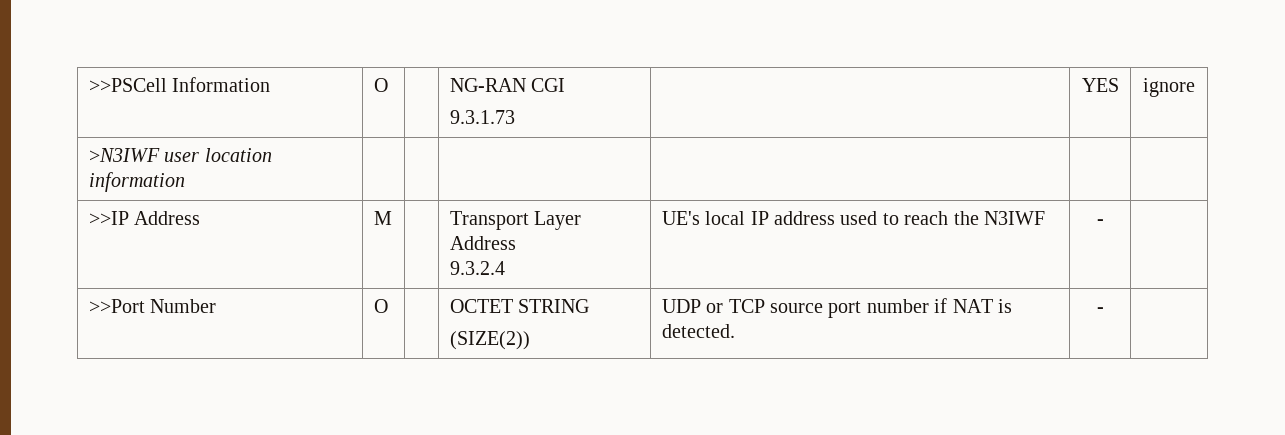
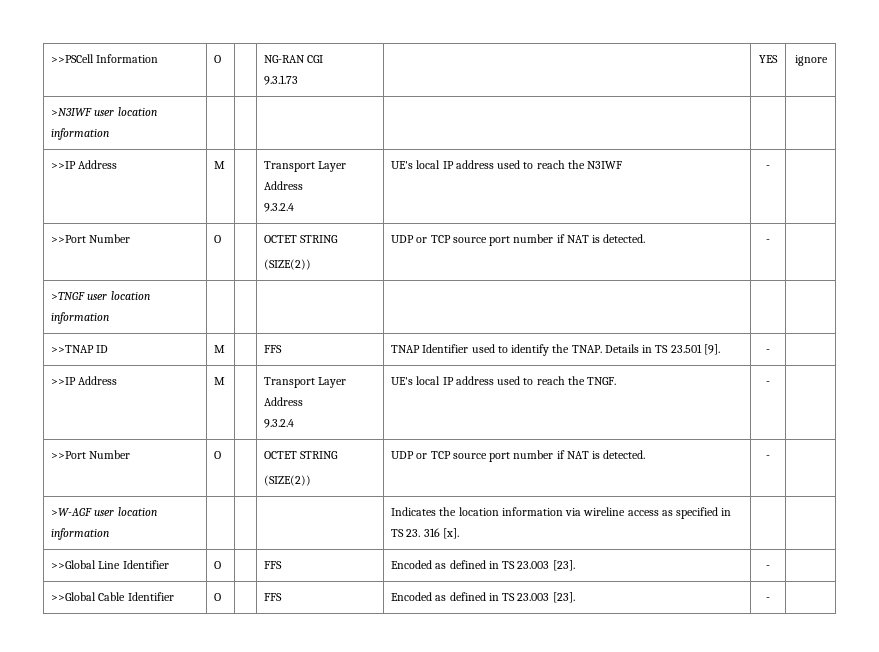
(1104, 310) none -> [51,291,150,300] [51,312,110,324] [51,345,109,353] [214,345,226,353] [264,345,283,353] [391,344,720,356] [766,349,770,353] [51,376,118,385] [214,377,226,385] [264,377,347,388] [264,397,304,406] [264,419,295,428] [391,376,617,385] [766,381,770,385] [51,450,131,459] [214,451,222,459] [264,451,339,459] [264,475,312,486] [391,450,646,462] [766,455,770,459] [51,507,157,516] [51,528,110,540] [391,507,732,519] [391,528,459,539] [51,560,169,569] [214,561,222,569] [264,561,283,569] [391,560,575,571] [766,565,770,569] [51,592,174,601] [214,593,222,601] [264,593,283,601] [391,592,575,603] [766,597,770,601] // >TNGF user location information | | | | | | // >>TNAP ID | M | | FFS | TNAP Identifier used to identify the TNAP. Details in TS 23.501 [9]. | - | // >>IP Address | M | | Transport Layer Address // 9.3.2.4 | UE's local IP address used to reach the TNGF. | - | // >>Port Number | O | | OCTET STRING // (SIZE(2)) | UDP or TCP source port number if NAT is detected. | - | // >W-AGF user location information | | | | Indicates the location information via wireline access as specified in TS 23. 316 [x]. | | // >>Global Line Identifier | O | | FFS | Encoded as defined in TS 23.003 [23]. | - | // >>Global Cable Identifier | O | | FFS | Encoded as defined in TS 23.003 [23]. | - |

